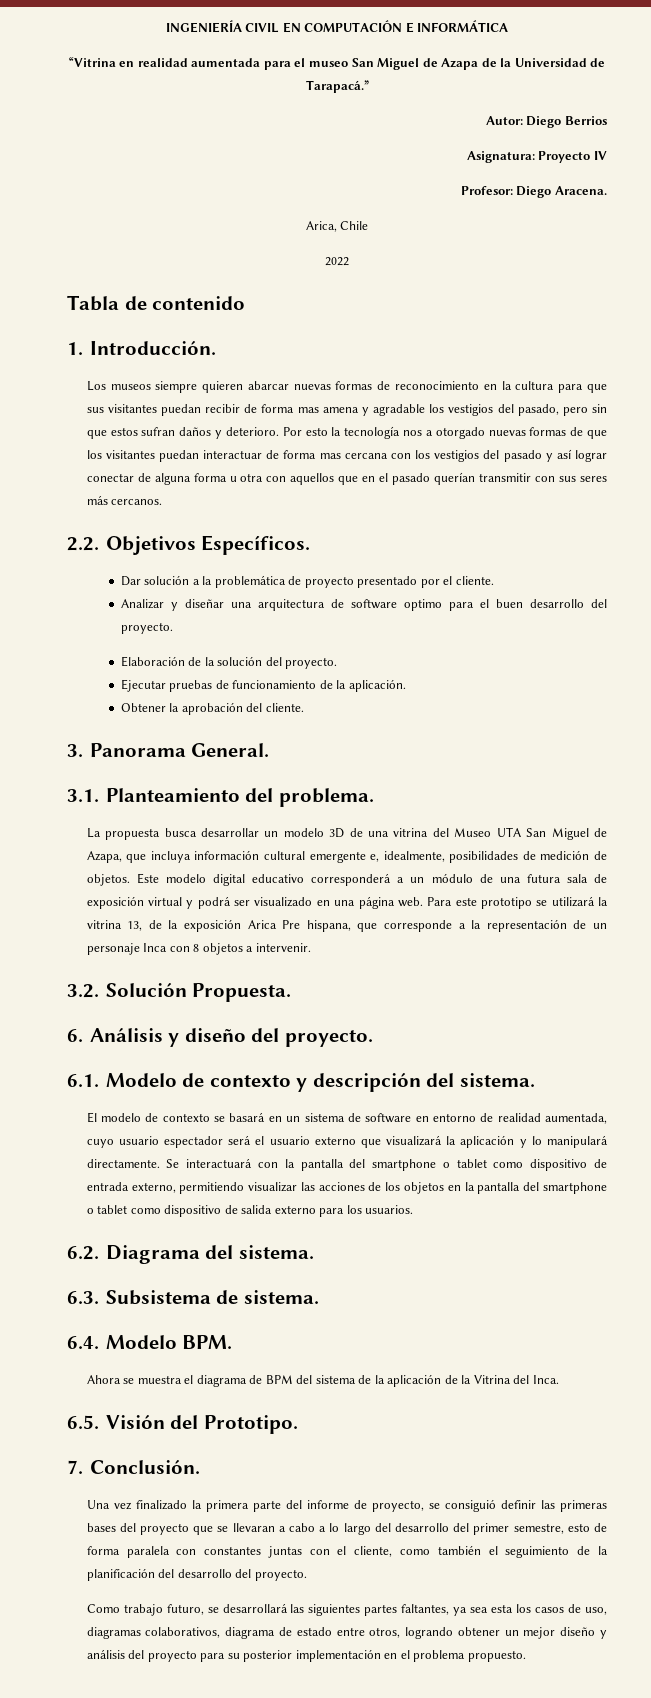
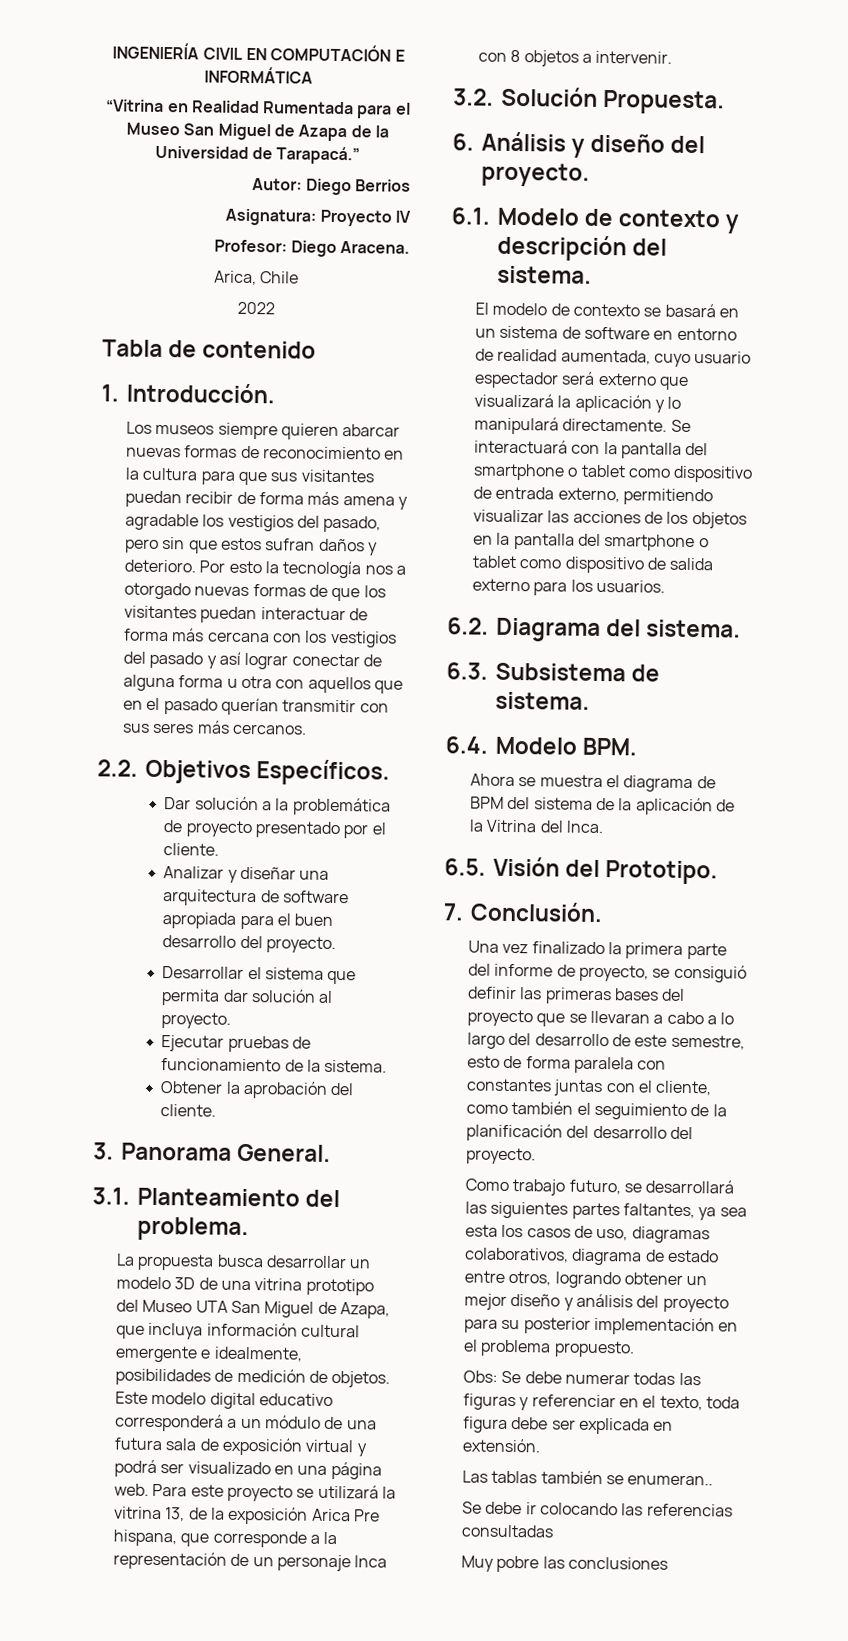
[137,58,348,70] realidad aumentada para el museo -> [191,100,411,119] [126,122,181,136] Realidad Rumentada para el Museo
[297,407,319,413] mas -> [307,491,340,506] más
[319,453,341,459] mas -> [172,628,205,642] más
[403,599,442,611] optimo -> [162,912,237,929] apropiada
[120,656,282,667] Elaboración de la solución del -> [162,966,357,985] [161,989,334,1006] Desarrollar el sistema que permita dar solución al
[348,679,406,692] aplicación. -> [324,1059,388,1073] sistema.
(429, 832) none -> [305,1278,374,1296] prototipo
[370,854,380,862] e, -> [200,1349,211,1359] e
[480,897,532,909] prototipo -> [226,1484,293,1502] proyecto
[255,1136,310,1145] el usuario -> (596, 378) none
[453,1523,510,1535] del primer -> [611,1034,668,1047] de este
(526, 1656) none -> [462,1370,701,1386] [462,1393,740,1411] [462,1416,674,1435] [461,1438,540,1453] [461,1470,714,1486] [461,1501,733,1517] [460,1524,554,1538] [460,1555,668,1573] // Obs: Se debe numerar todas las figuras y referenciar en el texto, toda figura debe ser explicada en extensión. // Las tablas también se enumeran.. // Se debe ir colocando las referencias consultadas // Muy pobre las conclusiones

